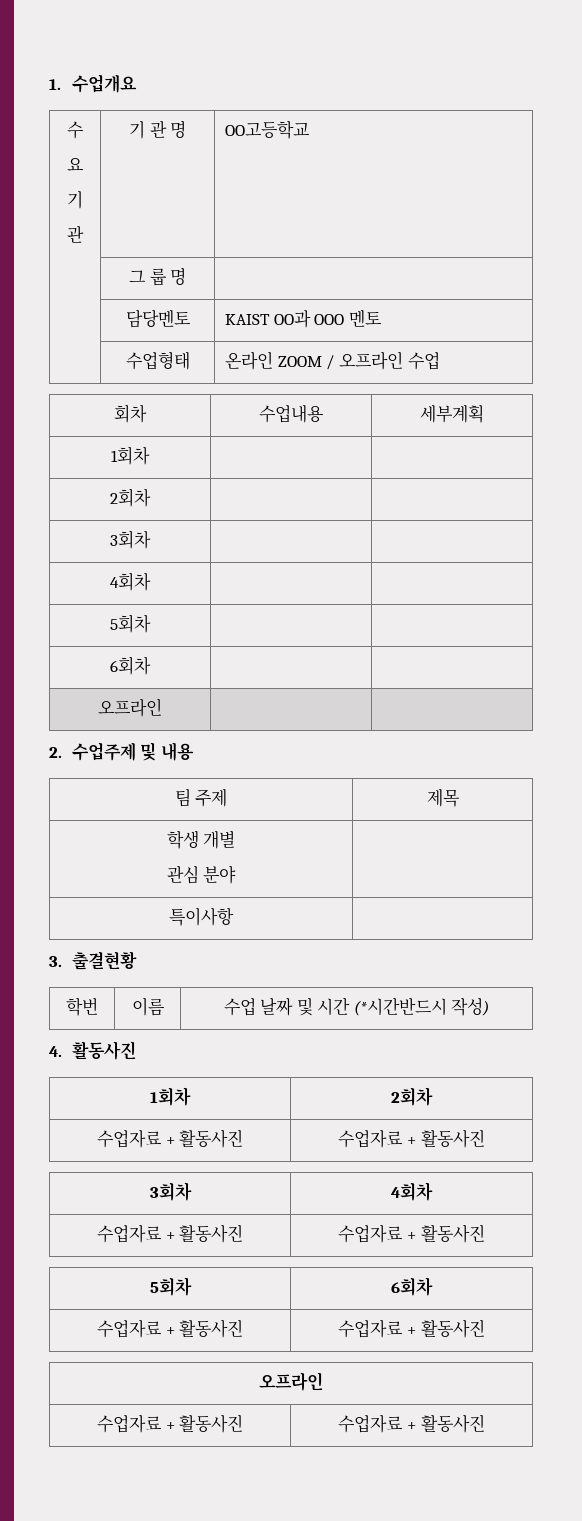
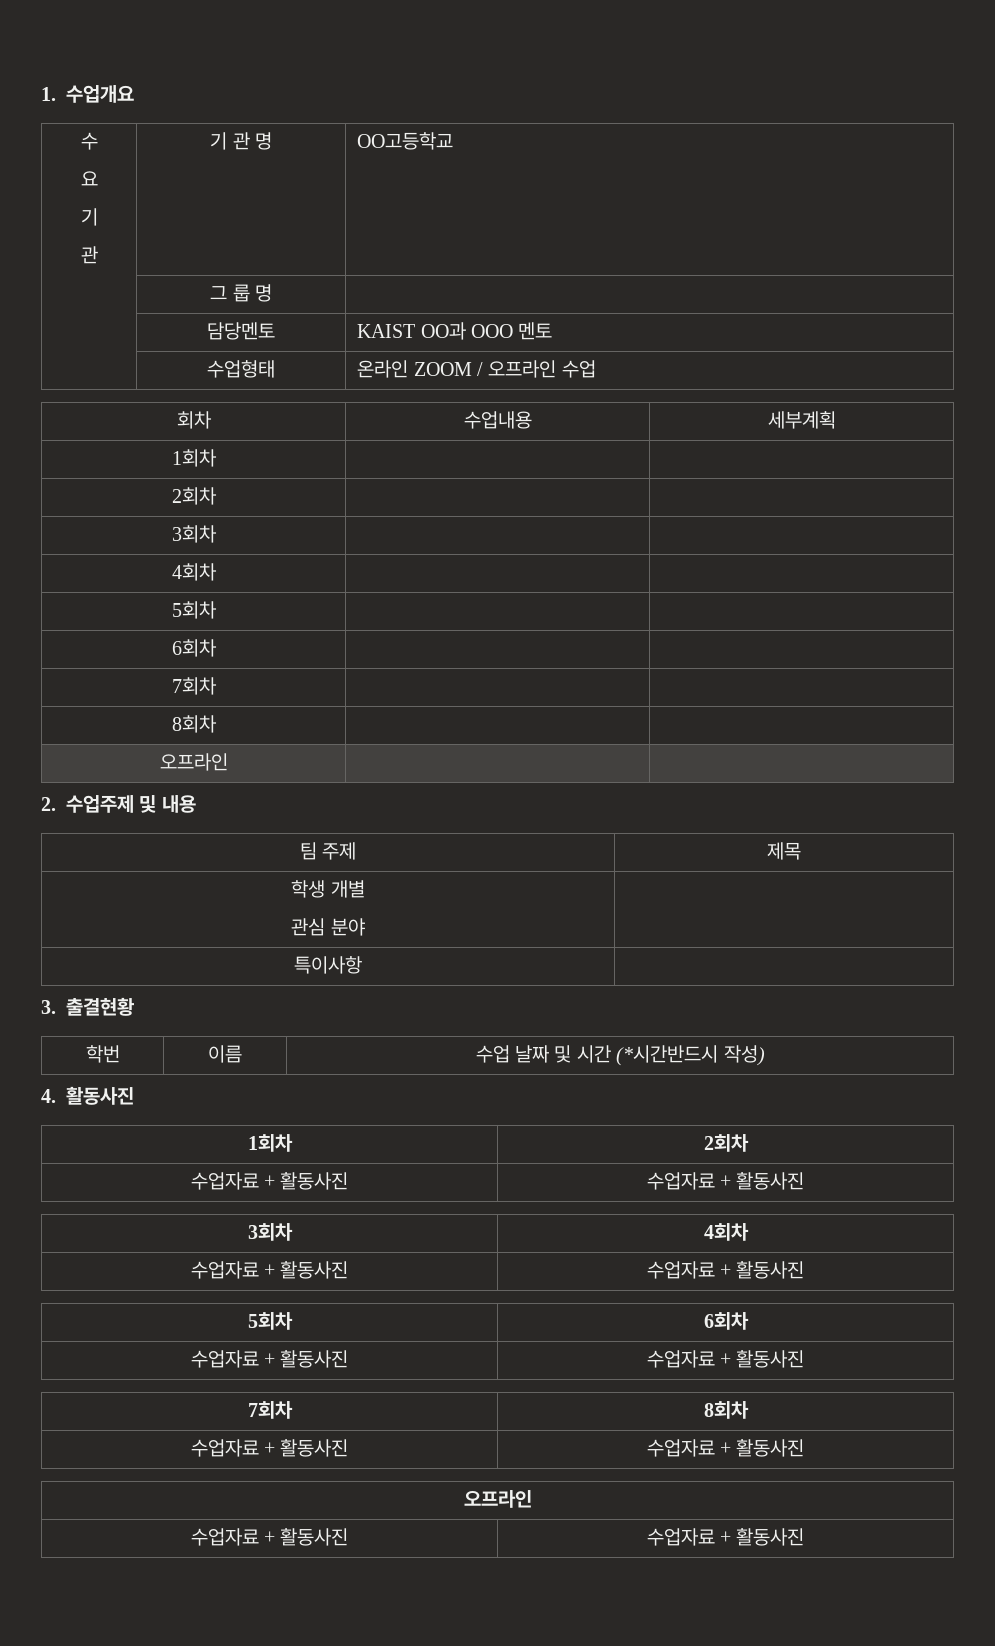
(151, 665) none -> [171,677,217,695] [171,715,217,733] // 7회차 | | // 8회차 | |
(485, 1328) none -> [247,1401,293,1419] [703,1401,749,1419] [190,1439,349,1457] [646,1439,805,1457] // 7회차 | 8회차 // 수업자료 + 활동사진 | 수업자료 + 활동사진

